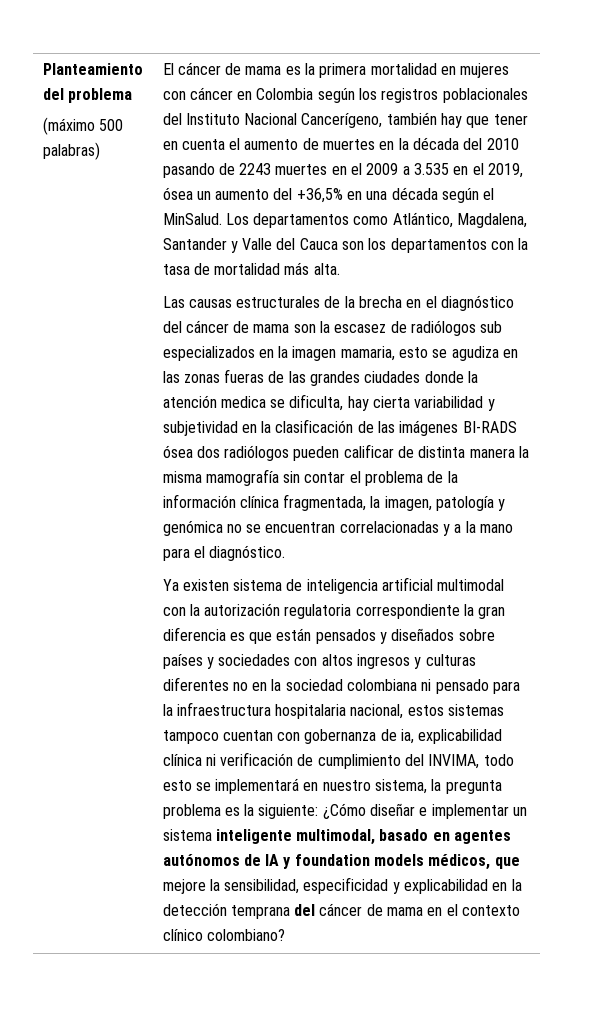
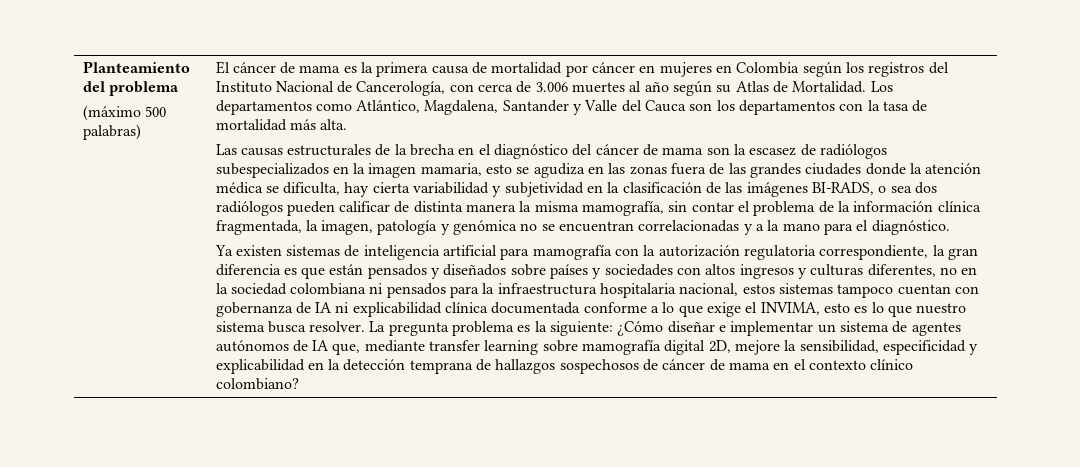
[370,63,510,78] [162,87,233,100] mortalidad en mujeres con cáncer -> [431,62,712,77] causa de mortalidad por cáncer en mujeres
[442,88,528,103] poblacionales -> (925, 69) none
[301,112,528,128] [162,137,519,150] [162,163,524,178] [162,187,495,203] [162,213,222,225] Cancerígeno, también hay que tener en cuenta el aumento de muertes en la década del 2010 pasando de 2243 muertes en el 2009 a 3.535 en el 2019, ósea un aumento del +36,5% en una década según el MinSalud. -> [337,81,867,96] de Cancerología, con cerca de 3.006 muertes al año según su Atlas de Mortalidad.
[480,321,503,333] [162,346,255,361] sub especializados -> [215,163,329,178] subespecializados
[224,369,265,383] fueras -> [671,163,707,175] fuera
[220,396,266,408] medica -> [215,182,263,194] médica
[462,421,517,433] [162,445,193,458] BI-RADS ósea -> [812,182,912,195] BI-RADS, o sea
[205,469,279,486] mamografía -> [582,201,665,216] mamografía,
[233,579,283,591] sistema -> [286,245,341,256] sistemas
[437,579,505,591] multimodal -> [500,245,612,260] para mamografía
[355,604,460,619] correspondiente -> [819,245,929,260] correspondiente,
[162,677,229,691] diferentes -> [867,264,936,277] diferentes,
[435,679,489,694] pensado -> [386,283,446,298] pensados
[401,729,503,744] [162,752,514,769] [162,778,442,794] ia, explicabilidad clínica ni verificación de cumplimiento del INVIMA, todo esto se implementará en nuestro sistema, la -> [315,302,967,317] [215,321,386,333] IA ni explicabilidad clínica documentada conforme a lo que exige el INVIMA, esto es lo que nuestro sistema busca resolver. La
[215,829,512,845] [162,854,520,870] inteligente multimodal, basado en agentes autónomos de IA y foundation models médicos, que -> [892,321,961,336] [215,340,731,355] de agentes autónomos de IA que, mediante transfer learning sobre mamografía digital 2D,
[294,904,316,916] del -> [476,359,659,374] de hallazgos sospechosos de

